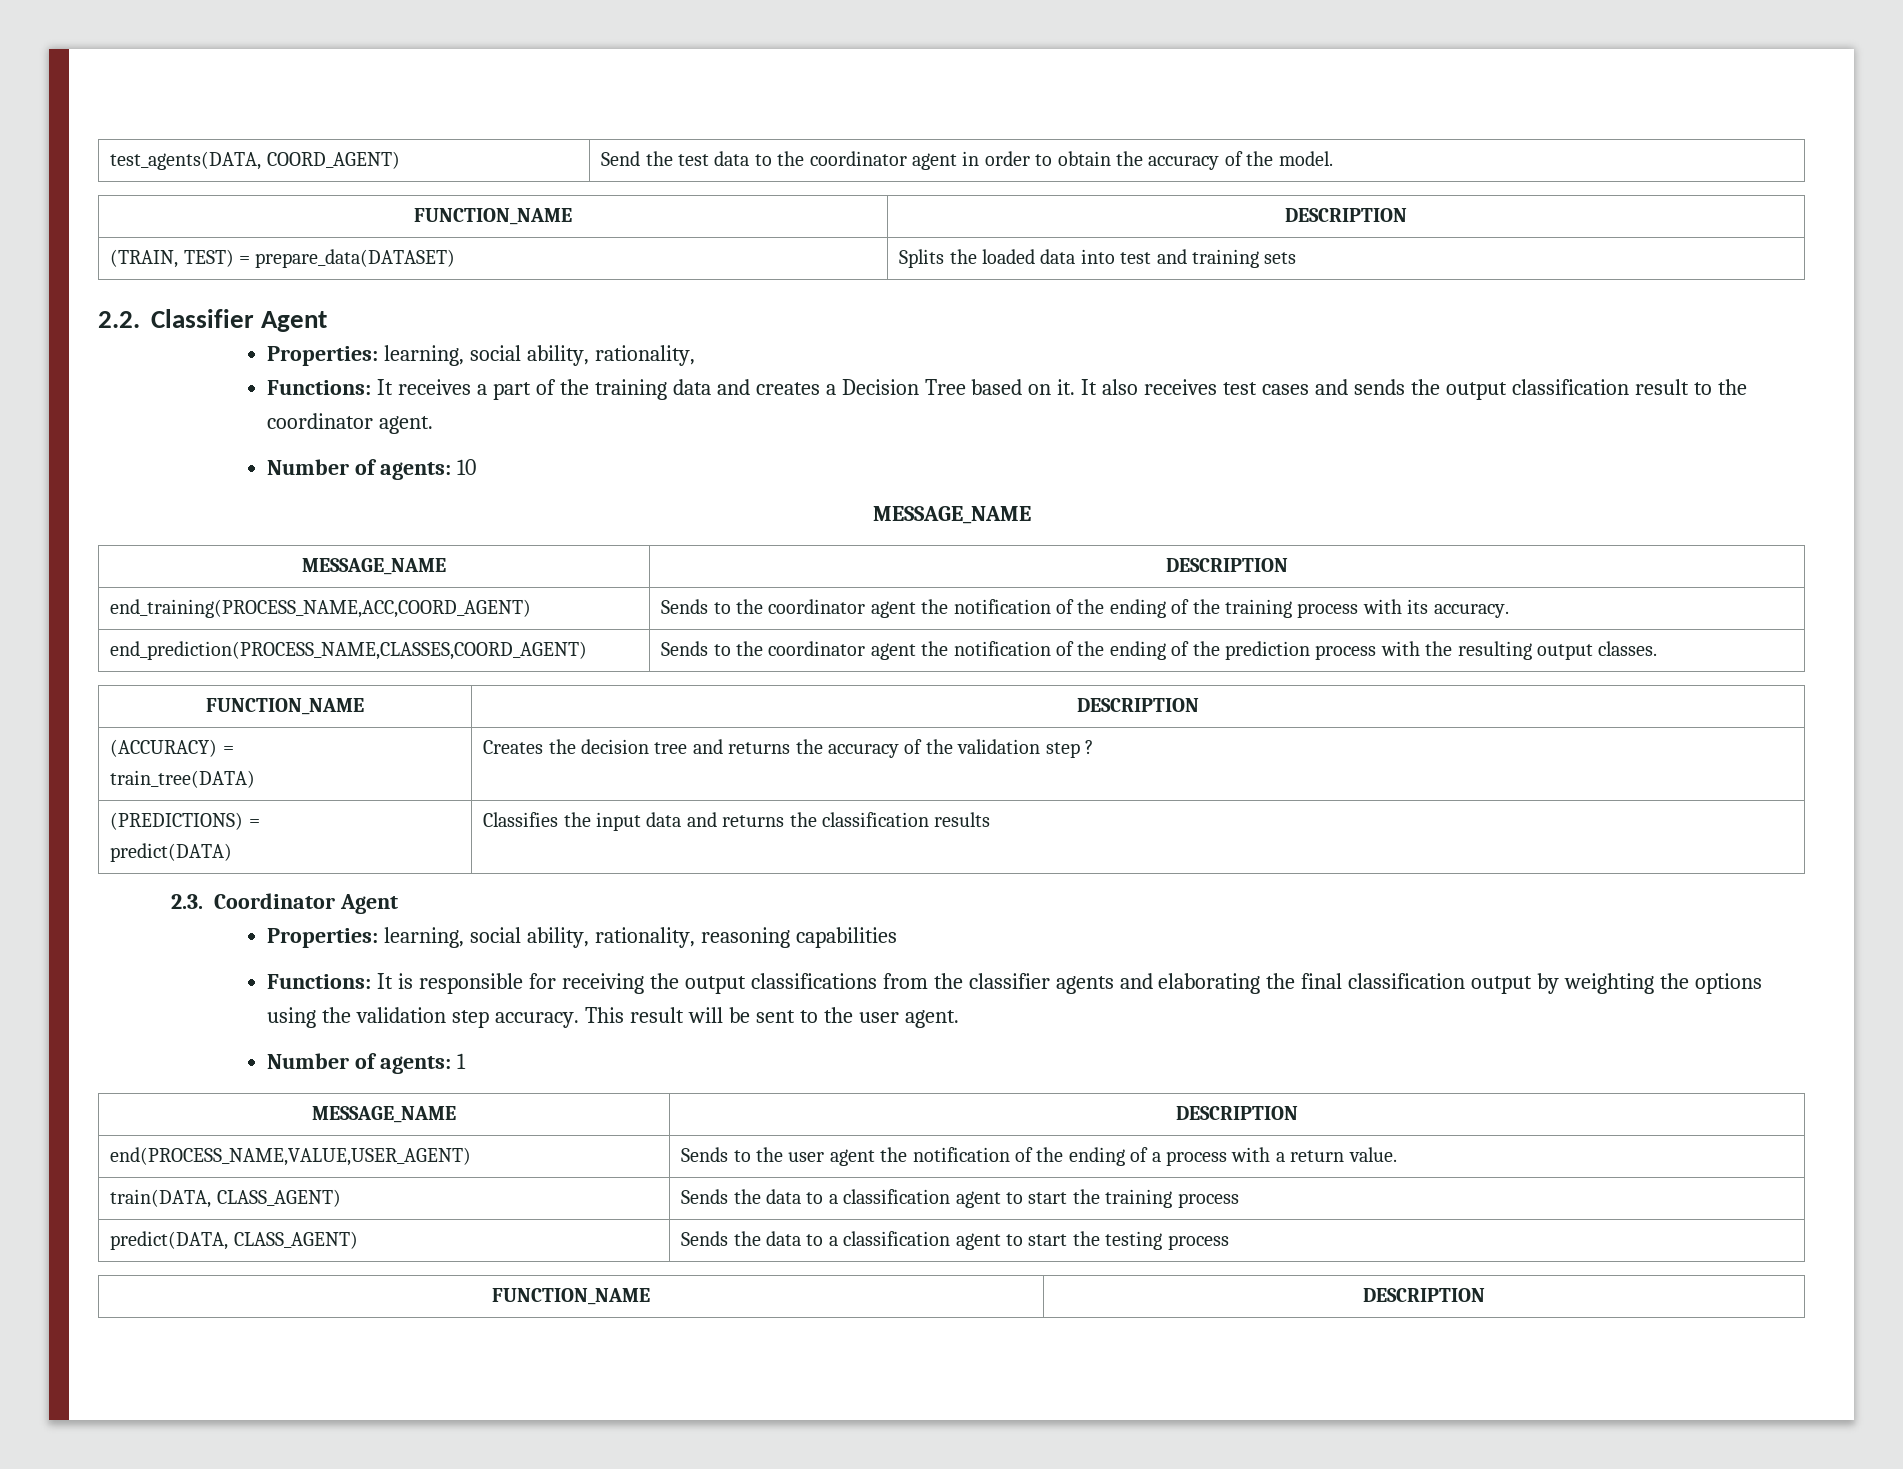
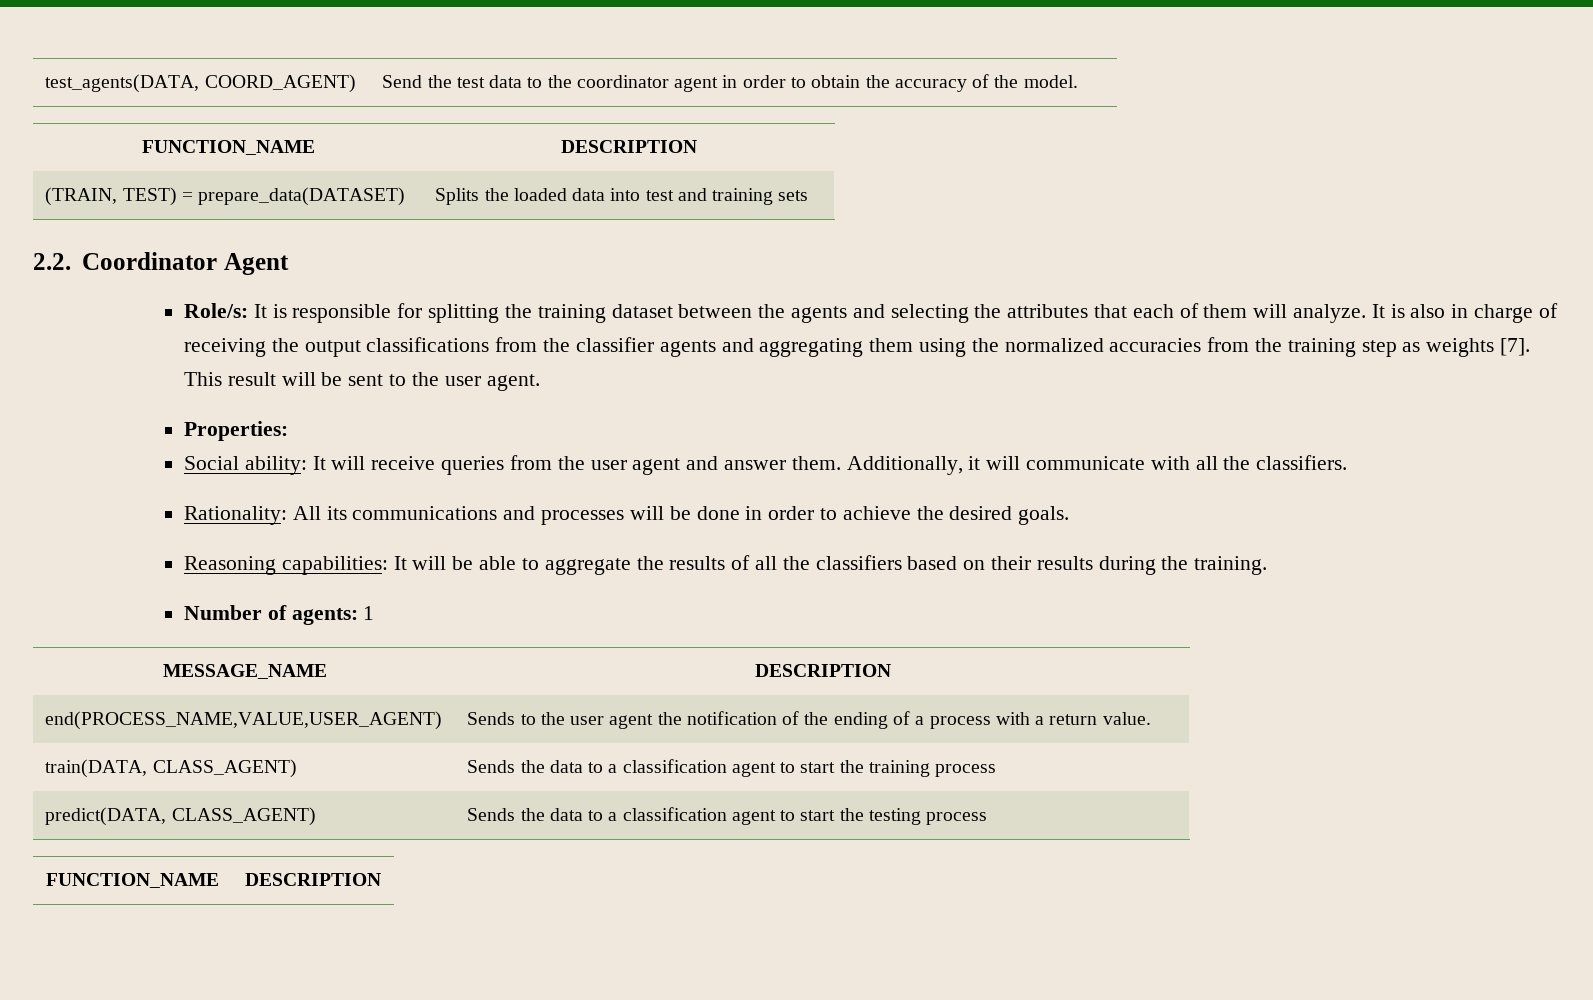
[151,309,328,332] [267,345,696,366] [267,379,1747,400] [267,413,434,434] [267,459,477,480] [872,506,1031,524] [302,558,446,575] [1166,558,1288,572] [110,599,532,618] [661,599,1509,618] [110,641,588,660] [661,641,1658,660] [206,698,364,715] [1077,698,1199,712] [110,739,234,757] [110,770,256,788] [483,739,1094,758] [110,812,260,830] [110,843,233,862] [483,812,991,831] [170,893,398,914] [267,927,897,948] [267,973,557,994] Classifier Agent // Properties: learning, social ability, rationality, // Functions: It receives a part of the training data and creates a Decision Tree based on it. It also receives test cases and sends the output classification result to the coordinator agent. // Number of agents: 10 // MESSAGE_NAME // MESSAGE_NAME | DESCRIPTION // end_training(PROCESS_NAME,ACC,COORD_AGENT) | Sends to the coordinator agent the notification of the ending of the training process with its accuracy. // end_prediction(PROCESS_NAME,CLASSES,COORD_AGENT) | Sends to the coordinator agent the notification of the ending of the prediction process with the resulting output classes. // FUNCTION_NAME | DESCRIPTION // (ACCURACY) = // train_tree(DATA) | Creates the decision tree and returns the accuracy of the validation step ? // (PREDICTIONS) = // predict(DATA) | Classifies the input data and returns the classification results // 2.3. Coordinator Agent // Properties: learning, social ability, rationality, reasoning capabilities // Functions: It is responsible for -> [81,252,289,275] [184,303,1558,323] Coordinator Agent // Role/s: It is responsible for splitting the training dataset between the agents and selecting the attributes that each of them will analyze. It is also in charge of
[1158,973,1762,994] [267,1007,580,1028] elaborating the final classification output by weighting the options using the validation step accuracy. -> [759,337,1530,357] aggregating them using the normalized accuracies from the training step as weights [7].
(959, 1019) none -> [184,421,289,441] [184,455,1348,475] [184,506,1070,525] [184,555,1268,575] // Properties: // Social ability: It will receive queries from the user agent and answer them. Additionally, it will communicate with all the classifiers. // Rationality: All its communications and processes will be done in order to achieve the desired goals. // Reasoning capabilities: It will be able to aggregate the results of all the classifiers based on their results during the training.

